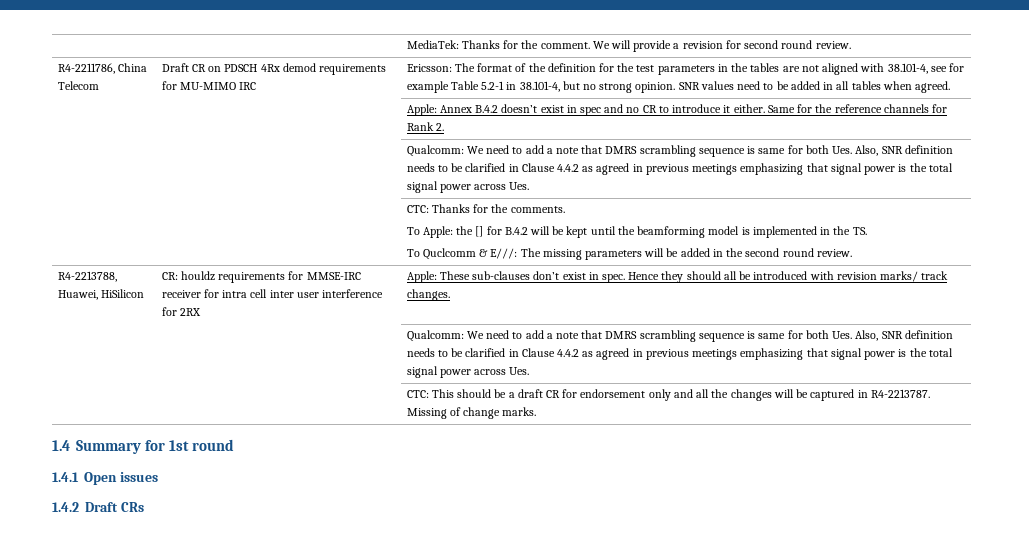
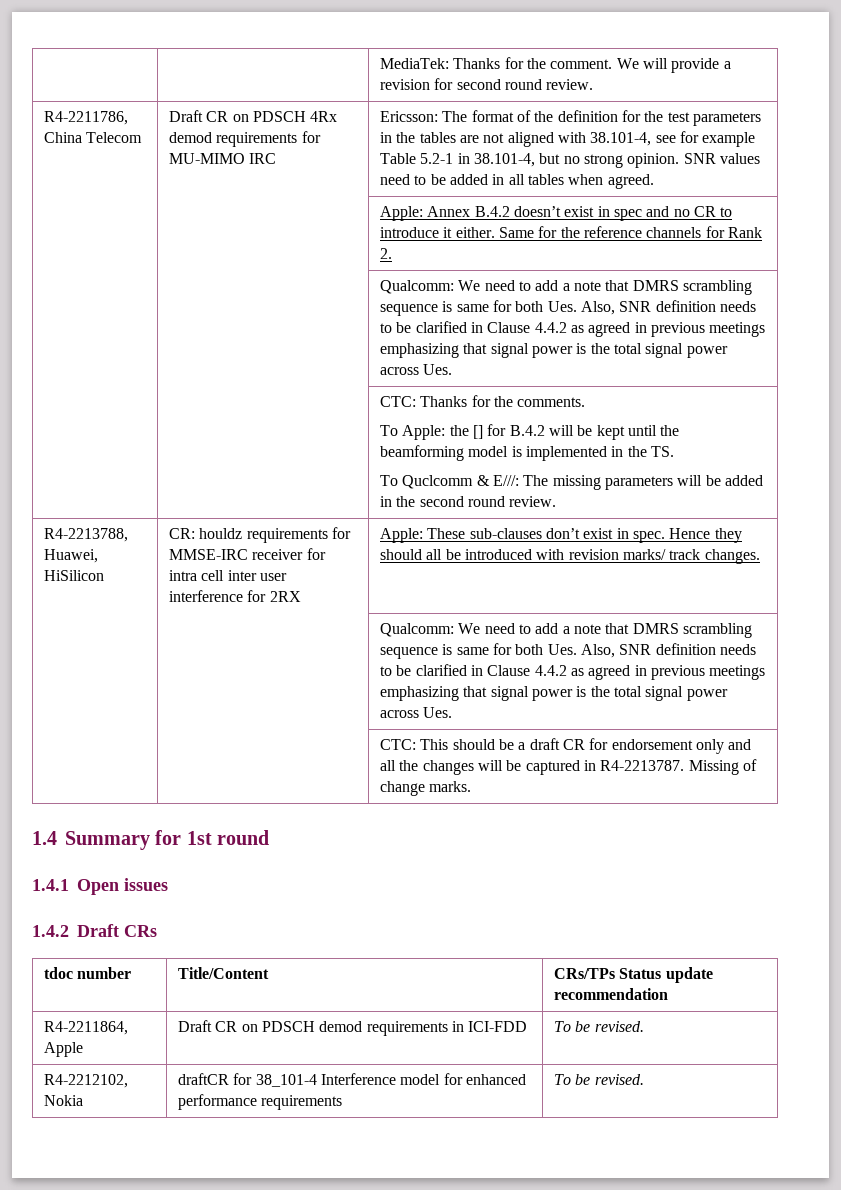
(144, 507) none -> [44,967,132,979] [178,967,270,979] [554,967,713,983] [554,988,669,1000] [44,1021,129,1035] [44,1042,84,1057] [178,1020,528,1036] [554,1021,644,1032] [44,1074,129,1088] [44,1095,84,1106] [178,1073,526,1087] [178,1094,343,1110] [554,1074,644,1085] // tdoc number | Title/Content | CRs/TPs Status update recommendation // R4-2211864, Apple | Draft CR on PDSCH demod requirements in ICI-FDD | To be revised. // R4-2212102, Nokia | draftCR for 38_101-4 Interference model for enhanced performance requirements | To be revised.

